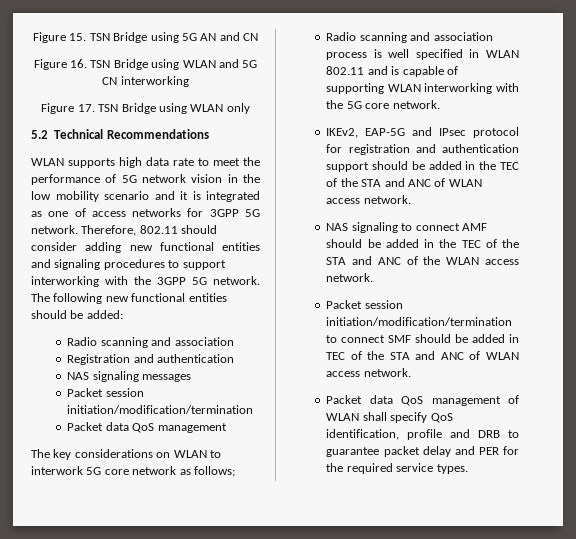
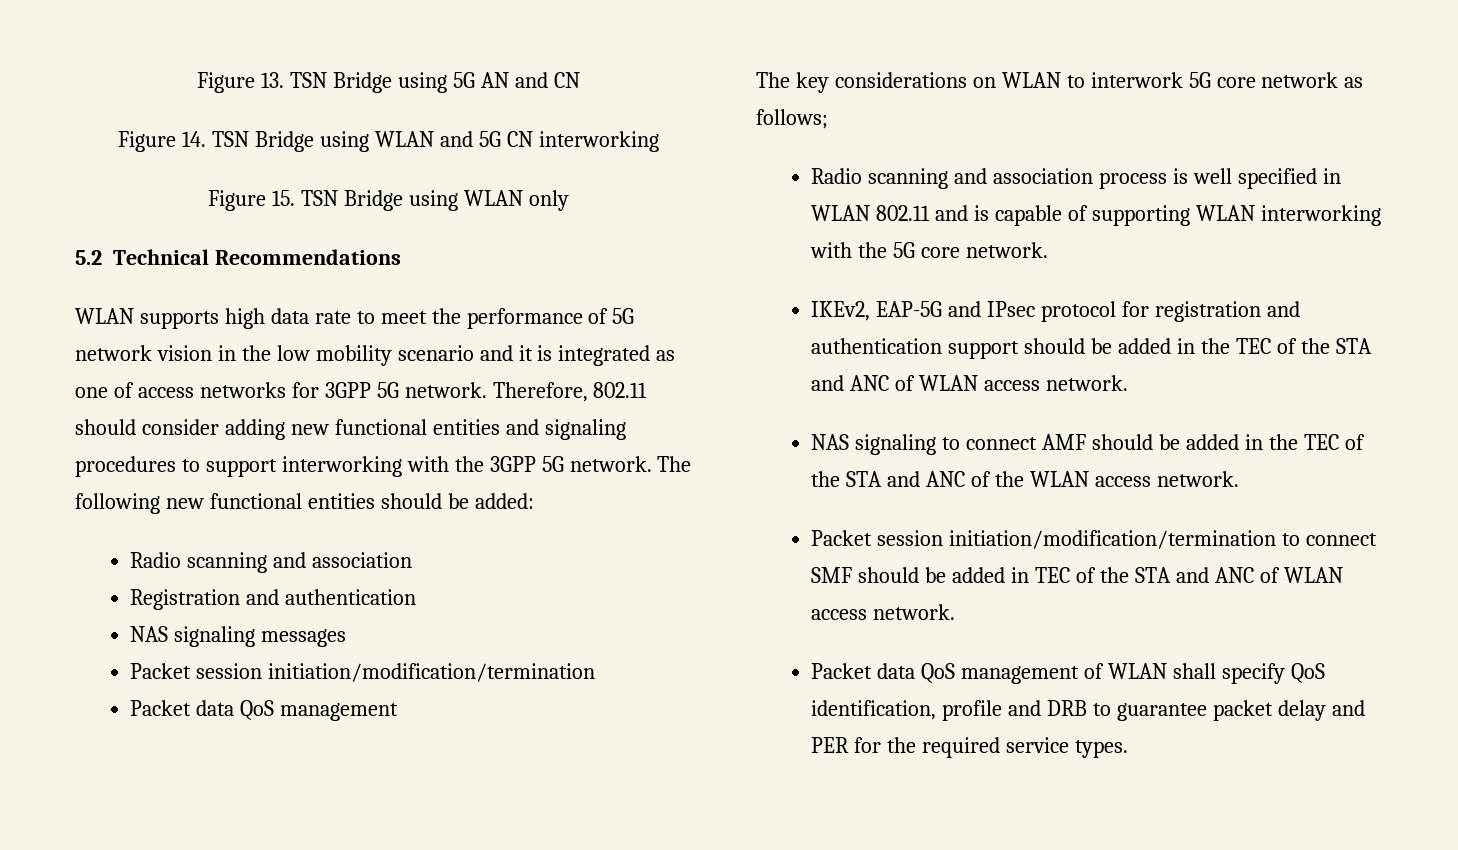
[33,32,87,43] Figure 15. -> [197,72,285,93] Figure 13.
[70,59,88,68] 16. -> [182,131,207,147] 14.
[77,104,95,112] 17. -> [272,190,296,206] 15.

